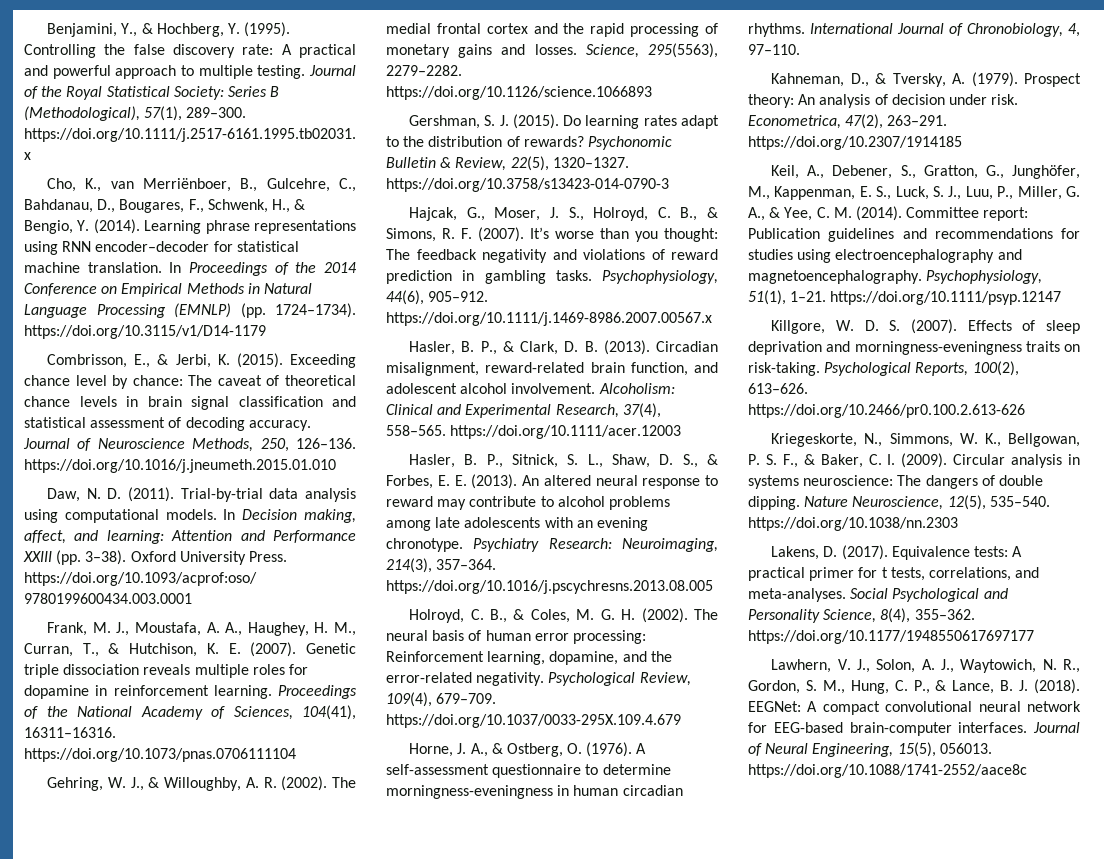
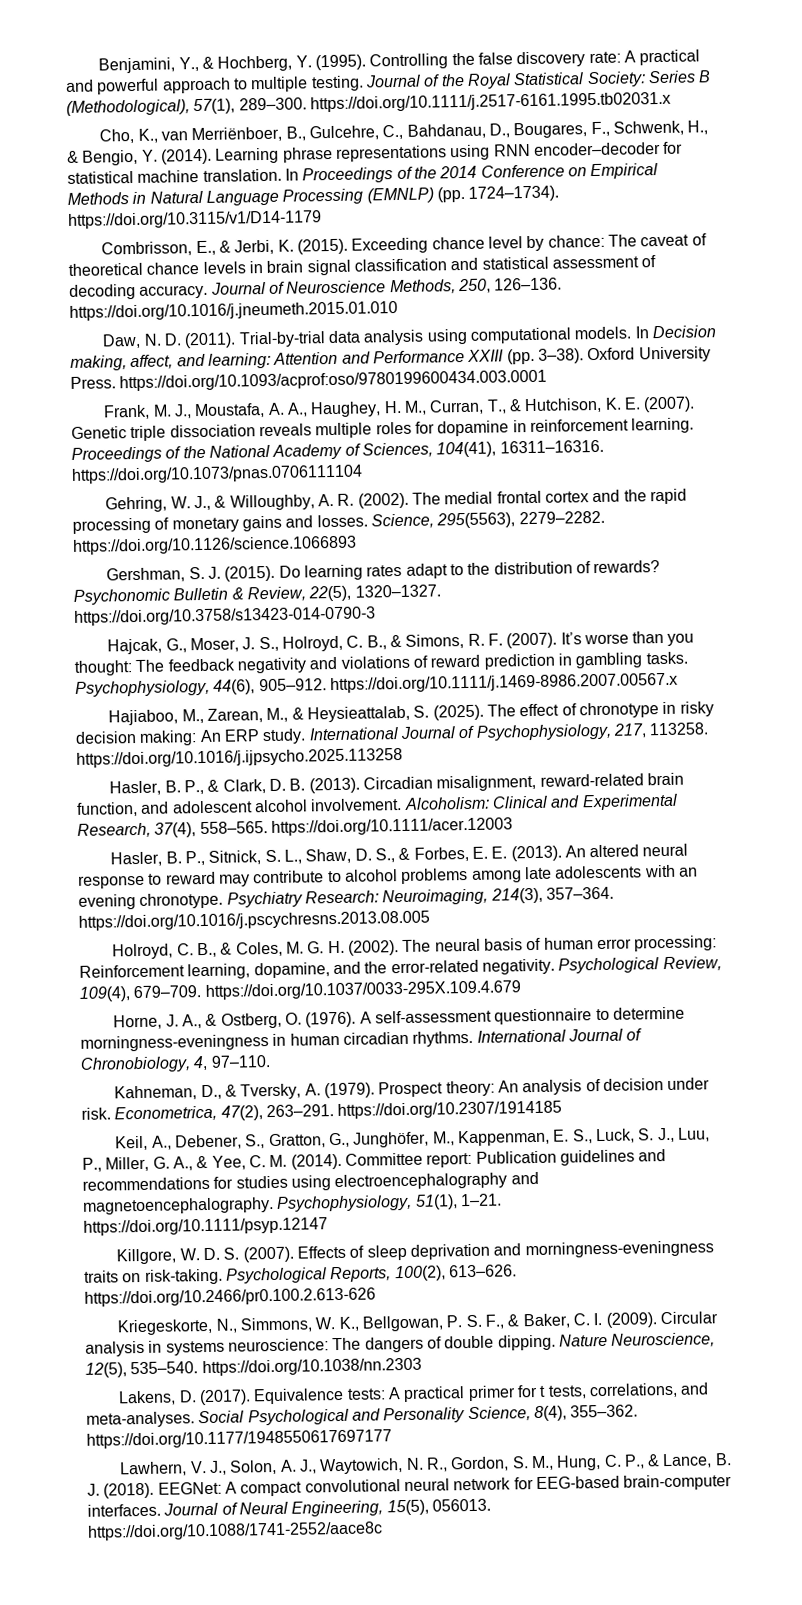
(712, 319) none -> [108,701,714,726] [75,722,710,746] [76,747,403,768] // Hajiaboo, M., Zarean, M., & Heysieattalab, S. (2025). The effect of chronotype in risky decision making: An ERP study. International Journal of Psychophysiology, 217, 113258. https://doi.org/10.1016/j.ijpsycho.2025.113258

